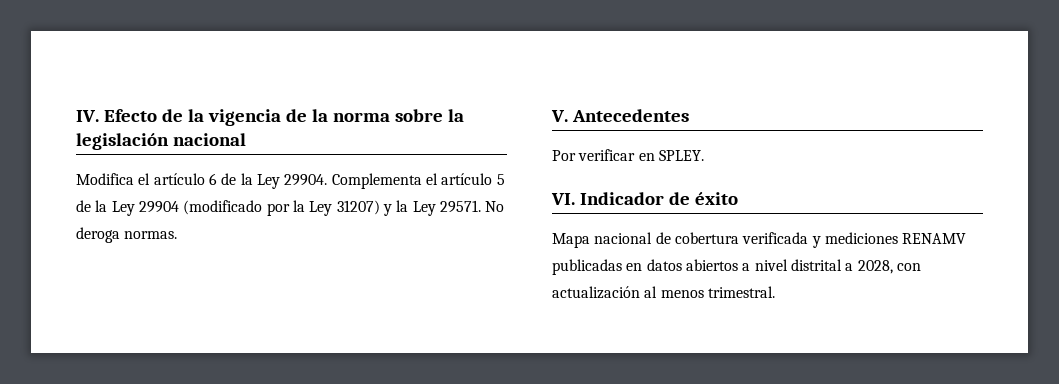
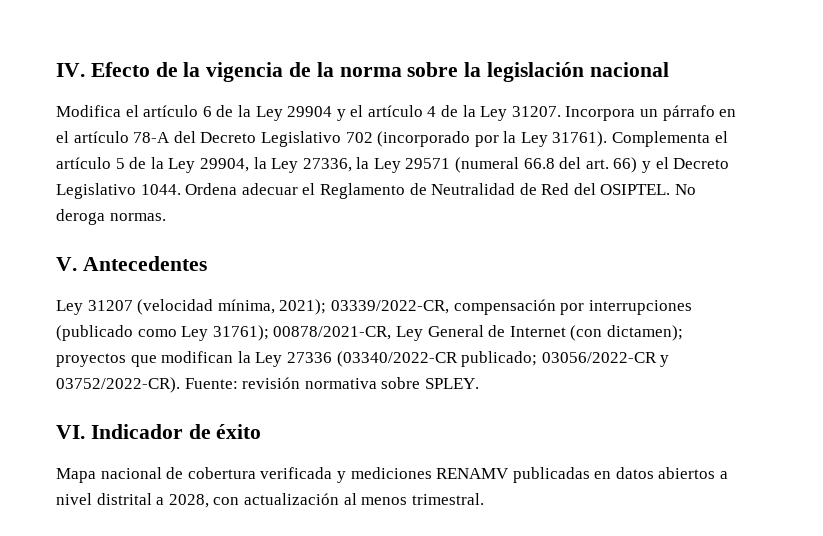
[284,174,328,186] 29904. -> [287,105,737,121] [56,131,608,147] 29904 y el artículo 4 de la Ley 31207. Incorpora un párrafo en el artículo 78-A del Decreto Legislativo 702 (incorporado por la Ley 31761).
[138,200,481,216] 29904 (modificado por la Ley 31207) y la Ley 29571. -> [199,157,730,173] [56,183,671,199] 29904, la Ley 27336, la Ley 29571 (numeral 66.8 del art. 66) y el Decreto Legislativo 1044. Ordena adecuar el Reglamento de Neutralidad de Red del OSIPTEL.
[552,149,655,161] Por verificar en -> [56,299,692,315] [56,325,683,341] [56,351,670,367] [56,377,421,393] Ley 31207 (velocidad mínima, 2021); 03339/2022-CR, compensación por interrupciones (publicado como Ley 31761); 00878/2021-CR, Ley General de Internet (con dictamen); proyectos que modifican la Ley 27336 (03340/2022-CR publicado; 03056/2022-CR y 03752/2022-CR). Fuente: revisión normativa sobre

